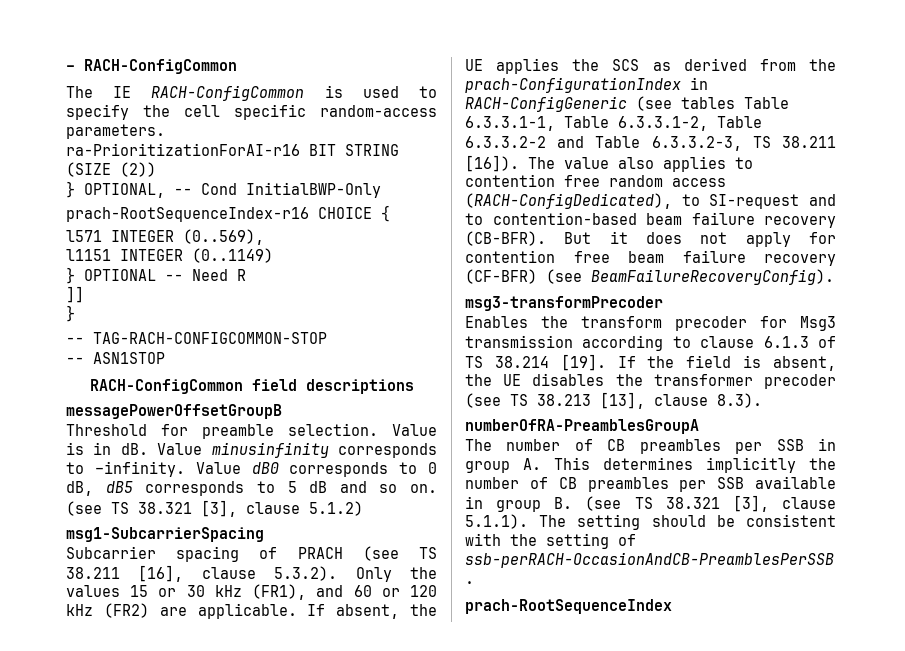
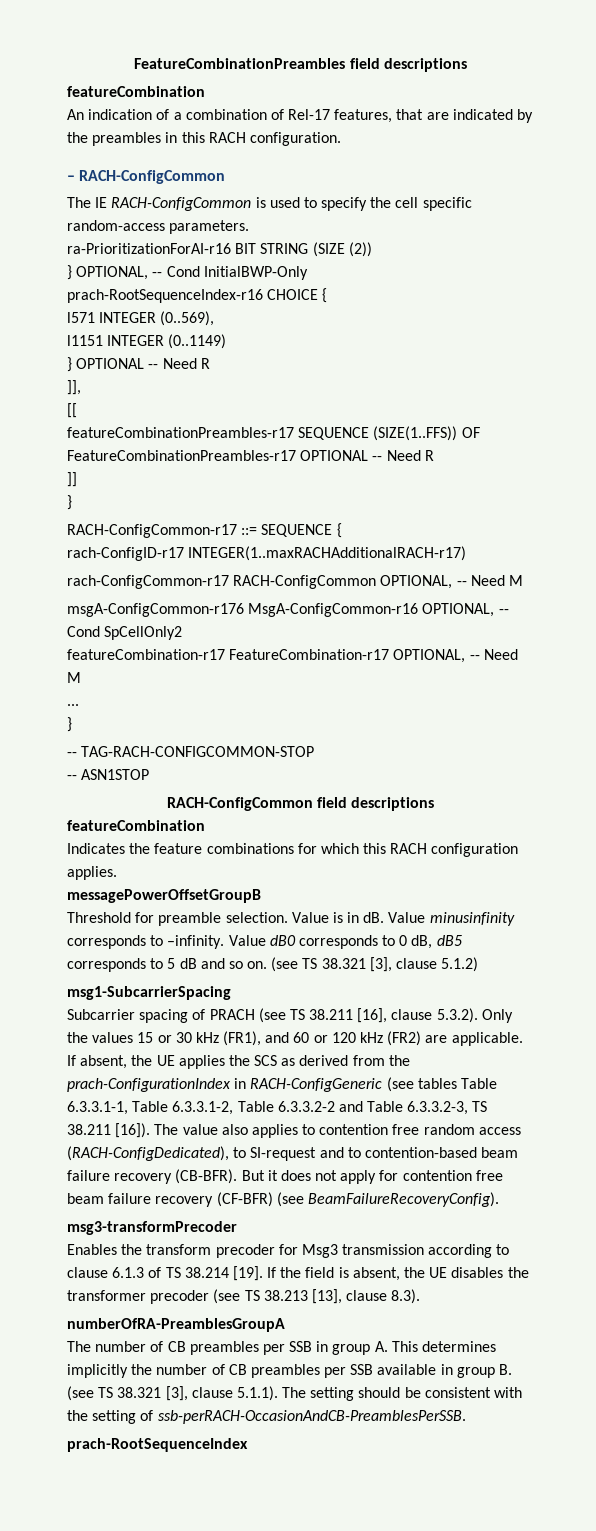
(66, 68) none -> [134,58,467,72] [67,86,205,97] [67,109,534,123] [67,132,341,146] FeatureCombinationPreambles field descriptions // featureCombination // An indication of a combination of Rel-17 features, that are indicated by the preambles in this RACH configuration. //
[66,286,84,303] ]] -> [67,380,81,395] [67,403,77,418] [67,426,480,441] [67,450,434,461] [67,472,77,487] [67,495,72,510] [67,523,342,538] [67,546,467,561] [67,575,523,589] [67,603,509,617] [67,626,183,640] [67,649,518,663] [67,672,81,683] [67,704,79,706] ]], // [[ // featureCombinationPreambles-r17 SEQUENCE (SIZE(1..FFS)) OF FeatureCombinationPreambles-r17 OPTIONAL -- Need R // ]] // } // RACH-ConfigCommon-r17 ::= SEQUENCE { // rach-ConfigID-r17 INTEGER(1..maxRACHAdditionalRACH-r17) // rach-ConfigCommon-r17 RACH-ConfigCommon OPTIONAL, -- Need M // msgA-ConfigCommon-r176 MsgA-ConfigCommon-r16 OPTIONAL, -- Cond SpCellOnly2 // featureCombination-r17 FeatureCombination-r17 OPTIONAL, -- Need M // ...
(414, 386) none -> [67,820,205,831] [67,843,519,857] [67,866,117,880] // featureCombination // Indicates the feature combinations for which this RACH configuration applies.

